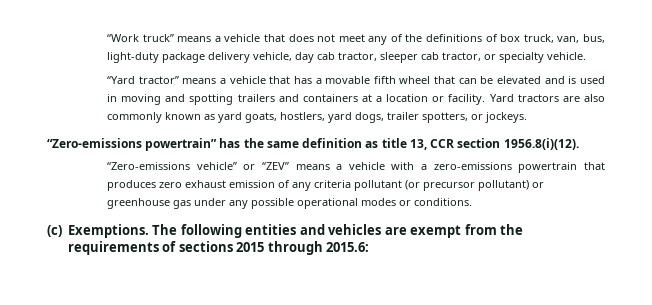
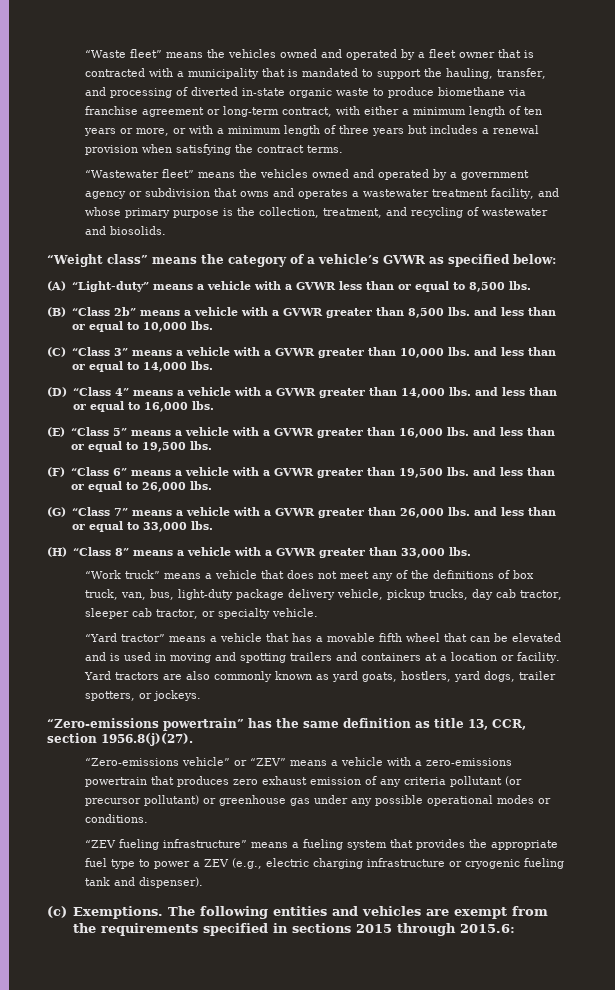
(107, 38) none -> [85,49,535,60] [85,68,547,79] [85,87,527,98] [85,106,543,117] [84,125,540,136] [85,144,344,155] [85,169,530,180] [85,188,560,199] [85,207,549,218] [85,226,167,235] [47,254,556,267] [47,281,531,292] [47,307,556,318] [71,321,213,332] [47,347,556,358] [71,361,213,372] [47,387,557,398] [72,401,214,412] [47,427,555,438] [70,441,212,452] [47,467,555,478] [70,481,212,492] [47,507,556,518] [71,521,213,532] [47,547,471,558] “Waste fleet” means the vehicles owned and operated by a fleet owner that is contracted with a municipality that is mandated to support the hauling, transfer, and processing of diverted in-state organic waste to produce biomethane via franchise agreement or long-term contract, with either a minimum length of ten years or more, or with a minimum length of three years but includes a renewal provision when satisfying the contract terms. // “Wastewater fleet” means the vehicles owned and operated by a government agency or subdivision that owns and operates a wastewater treatment facility, and whose primary purpose is the collection, treatment, and recycling of wastewater and biosolids. // “Weight class” means the category of a vehicle’s GVWR as specified below: // (A) “Light-duty” means a vehicle with a GVWR less than or equal to 8,500 lbs. // (B) “Class 2b” means a vehicle with a GVWR greater than 8,500 lbs. and less than or equal to 10,000 lbs. // (C) “Class 3” means a vehicle with a GVWR greater than 10,000 lbs. and less than or equal to 14,000 lbs. // (D) “Class 4” means a vehicle with a GVWR greater than 14,000 lbs. and less than or equal to 16,000 lbs. // (E) “Class 5” means a vehicle with a GVWR greater than 16,000 lbs. and less than or equal to 19,500 lbs. // (F) “Class 6” means a vehicle with a GVWR greater than 19,500 lbs. and less than or equal to 26,000 lbs. // (G) “Class 7” means a vehicle with a GVWR greater than 26,000 lbs. and less than or equal to 33,000 lbs. // (H) “Class 8” means a vehicle with a GVWR greater than 33,000 lbs. //
(293, 56) none -> [387,589,469,600] pickup trucks,
[430,138,579,150] CCR section 1956.8(i)(12). -> [492,719,526,730] [47,733,193,746] CCR, section 1956.8(j)(27).
(473, 202) none -> [85,839,559,850] [85,858,565,869] [85,877,204,888] // “ZEV fueling infrastructure” means a fueling system that provides the appropriate fuel type to power a ZEV (e.g., electric charging infrastructure or cryogenic fueling tank and dispenser).
[162,241,177,252] of -> [202,923,288,936] specified in

